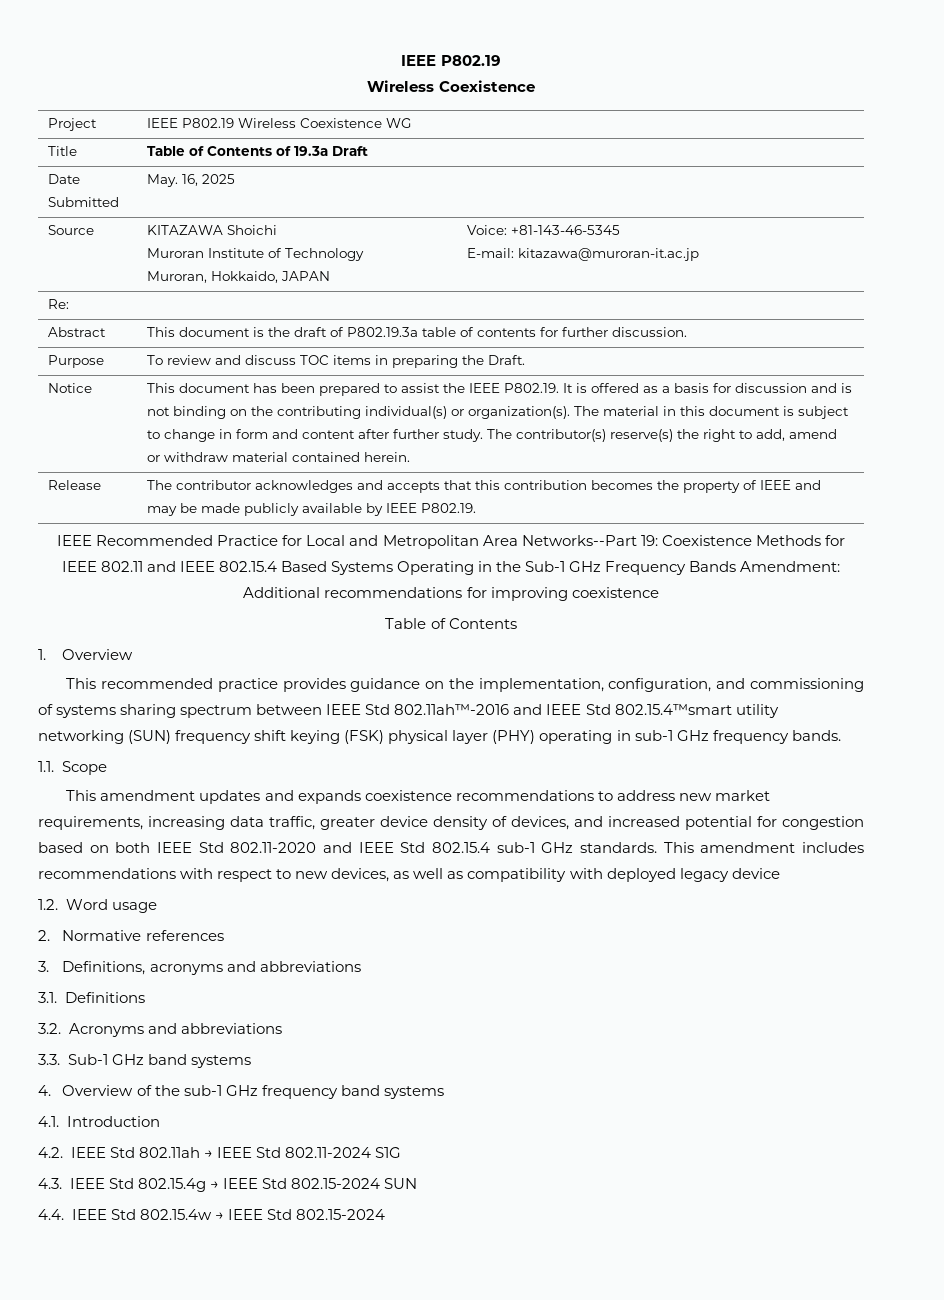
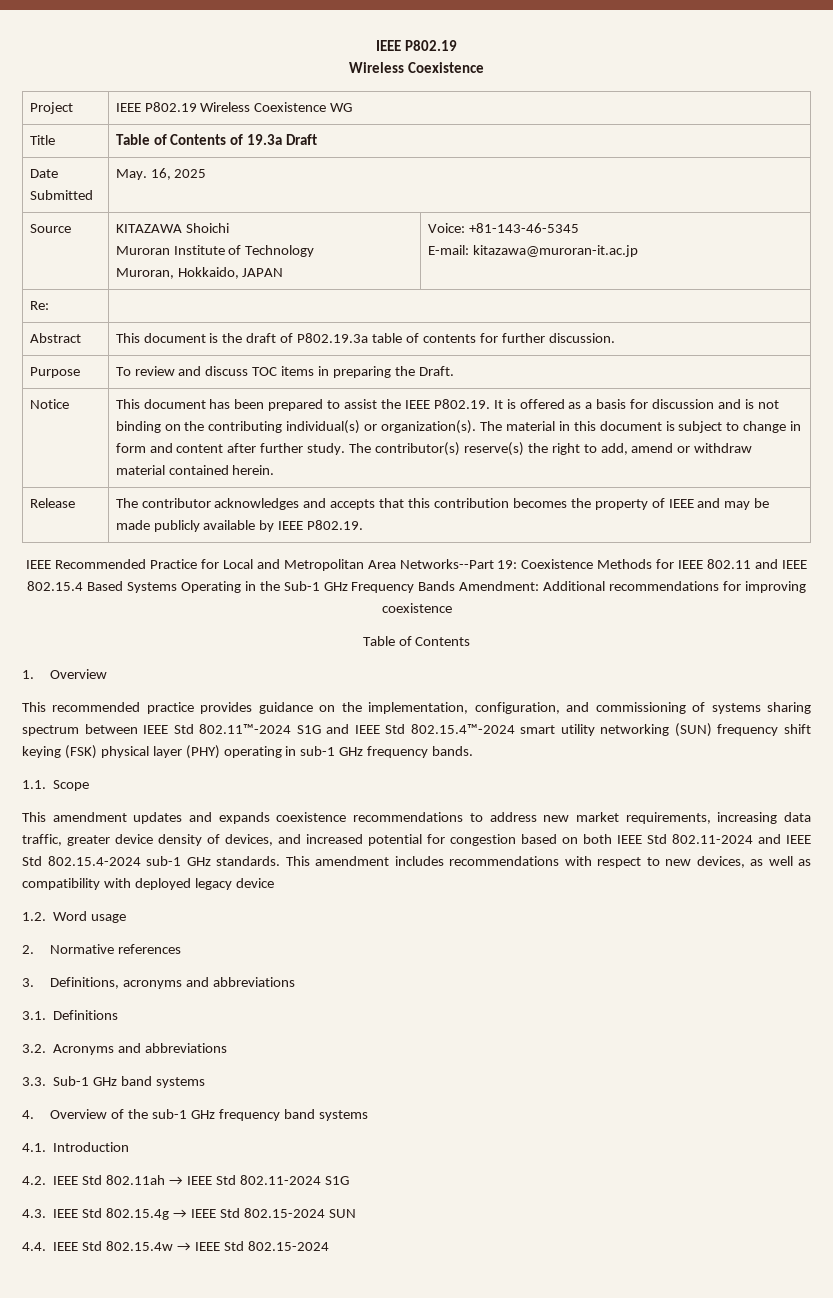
[394,704,732,715] 802.11ah™-2016 and IEEE Std 802.15.4™smart -> [199,724,556,734] 802.11™-2024 S1G and IEEE Std 802.15.4™-2024 smart
[230,842,491,853] 802.11-2020 and IEEE Std 802.15.4 -> [672,834,811,844] [22,856,141,866] 802.11-2024 and IEEE Std 802.15.4-2024

